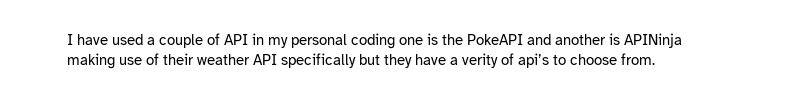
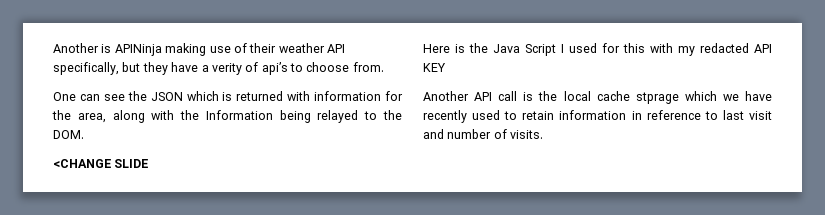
[67,33,606,49] I have used a couple of API in my personal coding one is the PokeAPI and another -> [53,43,99,53] Another
[281,53,356,68] specifically -> [53,62,119,75] specifically,
(655, 59) none -> [53,91,403,101] [52,110,402,123] [53,130,84,139] [53,159,149,168] [423,43,772,56] [423,63,446,72] [423,91,772,104] [423,110,772,123] [423,129,544,139] // One can see the JSON which is returned with information for the area, along with the Information being relayed to the DOM. // <CHANGE SLIDE // Here is the Java Script I used for this with my redacted API KEY // Another API call is the local cache stprage which we have recently used to retain information in reference to last visit and number of visits.

